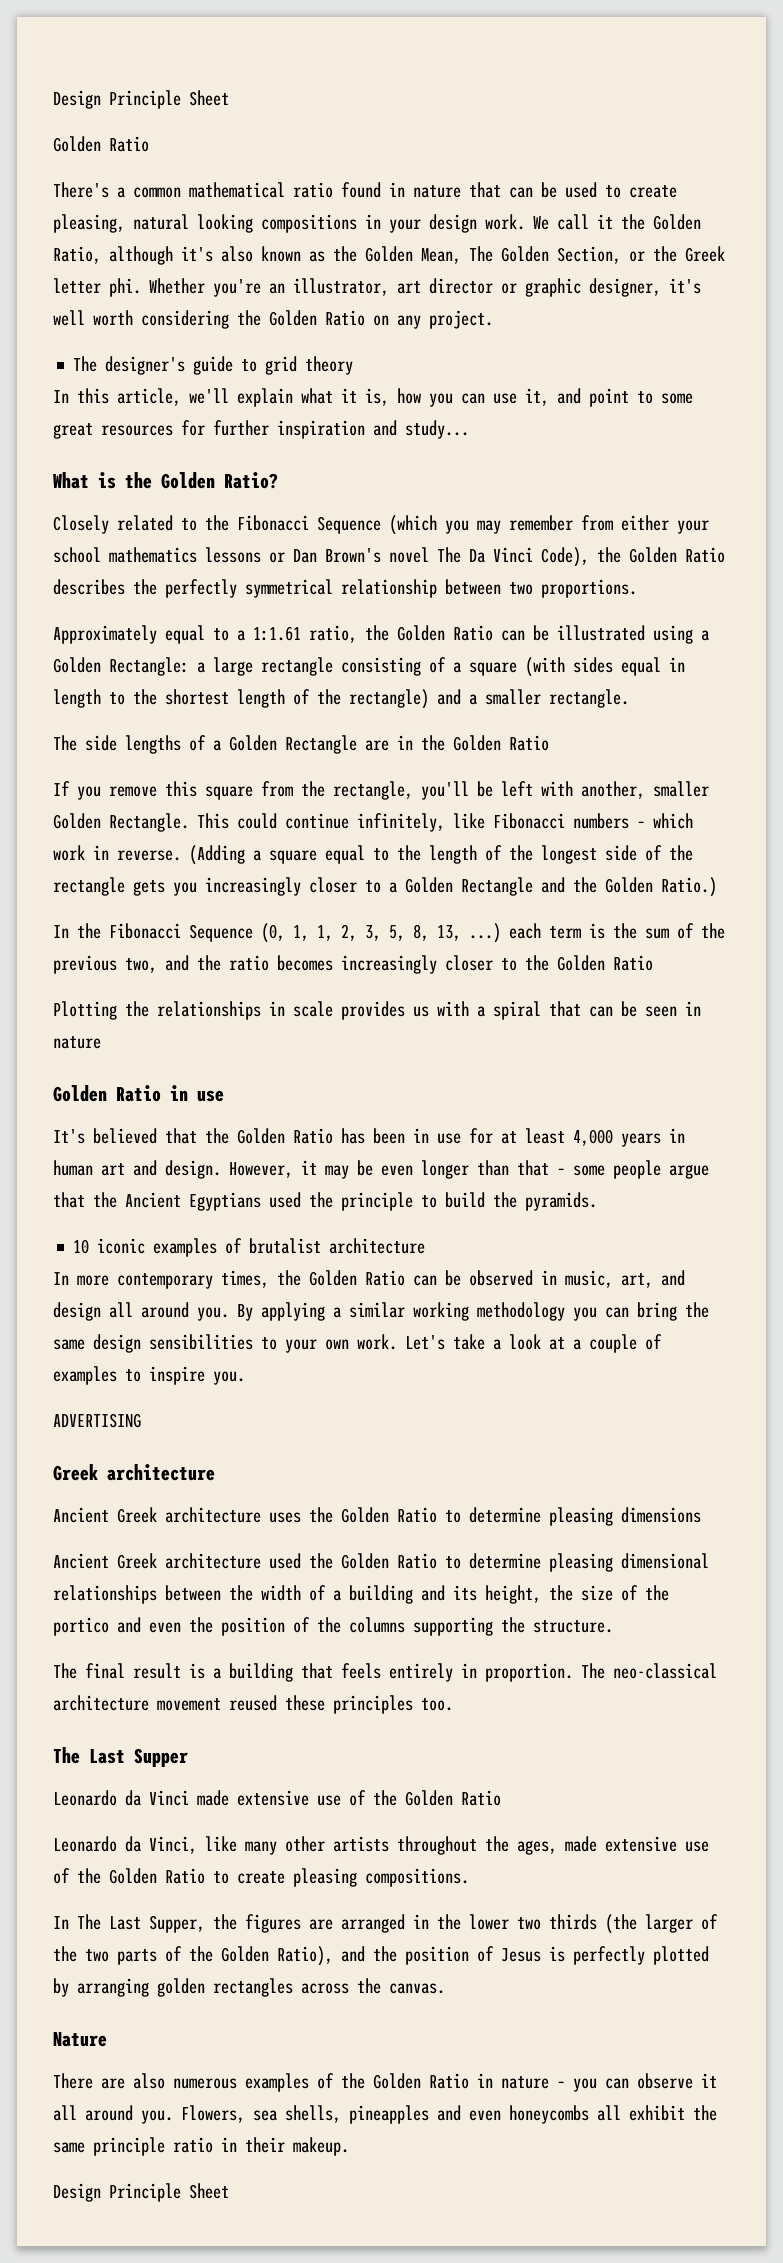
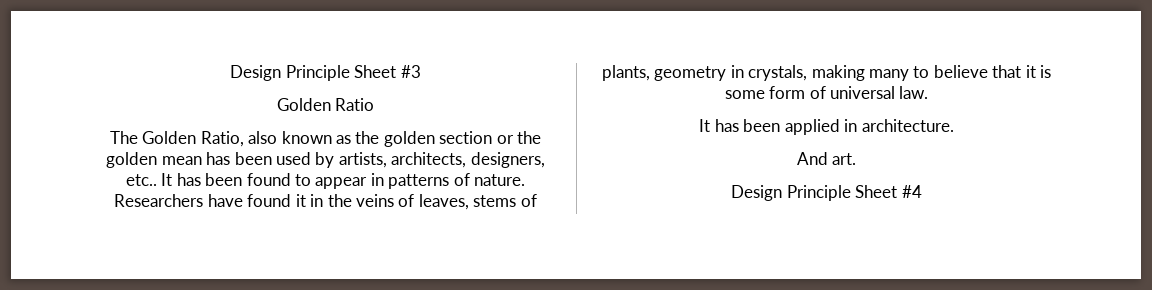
[53,90,229,109] [53,136,149,152] [53,182,677,198] [53,214,701,233] [53,246,725,265] [53,278,701,297] [53,310,493,329] [73,356,354,375] [53,388,693,407] [53,420,469,439] [53,472,278,489] [53,515,709,535] [53,547,725,567] [53,579,637,598] [53,625,709,644] [53,657,685,677] [53,689,629,709] [53,735,549,754] [53,781,709,800] [53,813,693,832] [53,845,693,865] [53,877,717,897] [53,923,725,943] [53,955,653,974] [53,1001,701,1020] [53,1036,101,1049] [53,1085,224,1102] [53,1128,685,1147] [53,1160,709,1179] [53,1192,597,1211] [73,1238,426,1257] [53,1270,685,1289] [53,1302,709,1321] [53,1334,662,1353] [53,1366,245,1385] [53,1413,141,1428] [53,1464,215,1481] [53,1507,701,1526] [53,1553,709,1572] [53,1585,669,1604] [53,1617,613,1636] [53,1663,717,1682] [53,1695,453,1714] [53,1747,188,1767] [53,1790,501,1806] [53,1836,709,1855] [53,1868,469,1887] [53,1914,718,1934] [53,1946,709,1966] [53,1978,445,1997] [53,2032,107,2047] [53,2073,717,2092] [53,2105,717,2124] [53,2137,349,2156] [53,2183,229,2202] Design Principle Sheet // Golden Ratio // There's a common mathematical ratio found in nature that can be used to create pleasing, natural looking compositions in your design work. We call it the Golden Ratio, although it's also known as the Golden Mean, The Golden Section, or the Greek letter phi. Whether you're an illustrator, art director or graphic designer, it's well worth considering the Golden Ratio on any project. // The designer's guide to grid theory // In this article, we'll explain what it is, how you can use it, and point to some great resources for further inspiration and study... // What is the Golden Ratio? // Closely related to the Fibonacci Sequence (which you may remember from either your school mathematics lessons or Dan Brown's novel The Da Vinci Code), the Golden Ratio describes the perfectly symmetrical relationship between two proportions. // Approximately equal to a 1:1.61 ratio, the Golden Ratio can be illustrated using a Golden Rectangle: a large rectangle consisting of a square (with sides equal in length to the shortest length of the rectangle) and a smaller rectangle. // The side lengths of a Golden Rectangle are in the Golden Ratio // If you remove this square from the rectangle, you'll be left with another, smaller Golden Rectangle. This could continue infinitely, like Fibonacci numbers – which work in reverse. (Adding a square equal to the length of the longest side of the rectangle gets you increasingly closer to a Golden Rectangle and the Golden Ratio.) // In the Fibonacci Sequence (0, 1, 1, 2, 3, 5, 8, 13, ...) each term is the sum of the previous two, and the ratio becomes increasingly closer to the Golden Ratio // Plotting the relationships in scale provides us with a spiral that can be seen in nature // Golden Ratio in use // It's believed that the Golden Ratio has been in use for at least 4,000 years in human art and design. However, it may be even longer than that – some people argue that the Ancient Egyptians used the principle to build the pyramids. // 10 iconic examples of brutalist architecture // In more contemporary times, the Golden Ratio can be observed in music, art, and design all around you. By applying a similar working methodology you can bring the same design sensibilities to your own work. Let's take a look at a couple of examples to inspire you. // ADVERTISING // Greek architecture // Ancient Greek architecture uses the Golden Ratio to determine pleasing dimensions // Ancient Greek architecture used the Golden Ratio to determine pleasing dimensional relationships between the width of a building and its height, the size of the portico and even the position of the columns supporting the structure. // The final result is a building that feels entirely in proportion. The neo-classical architecture movement reused these principles too. // The Last Supper // Leonardo da Vinci made extensive use of the Golden Ratio // Leonardo da Vinci, like many other artists throughout the ages, made extensive use of the Golden Ratio to create pleasing compositions. // In The Last Supper, the figures are arranged in the lower two thirds (the larger of the two parts of the Golden Ratio), and the position of Jesus is perfectly plotted by arranging golden rectangles across the canvas. // Nature // There are also numerous examples of the Golden Ratio in nature – you can observe it all around you. Flowers, sea shells, pineapples and even honeycombs all exhibit the same principle ratio in their makeup. // Design Principle Sheet -> [230,65,421,81] [276,98,375,111] [109,131,542,147] [106,152,545,168] [125,173,526,189] [114,194,537,210] [601,65,1052,81] [724,86,929,99] [699,119,954,135] [796,152,857,165] [731,185,922,201] Design Principle Sheet #3 // Golden Ratio // The Golden Ratio, also known as the golden section or the golden mean has been used by artists, architects, designers, etc.. It has been found to appear in patterns of nature. Researchers have found it in the veins of leaves, stems of plants, geometry in crystals, making many to believe that it is some form of universal law. // It has been applied in architecture. // And art. // Design Principle Sheet #4

